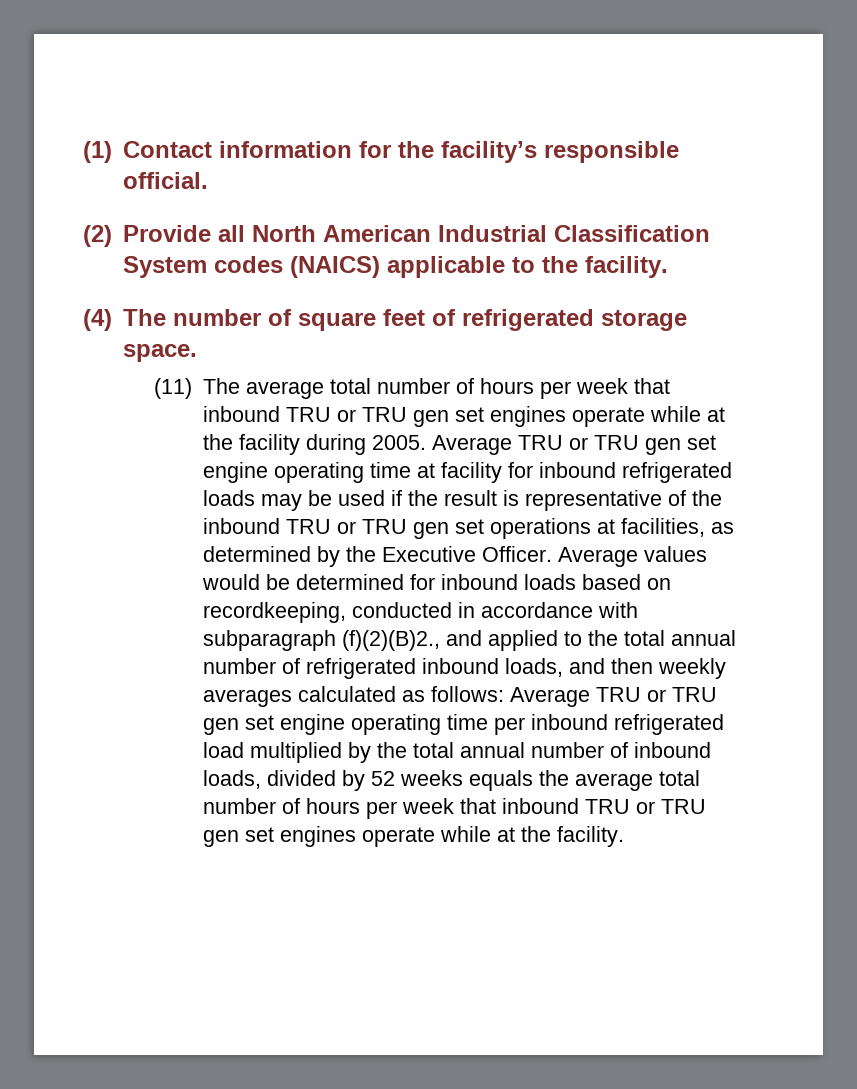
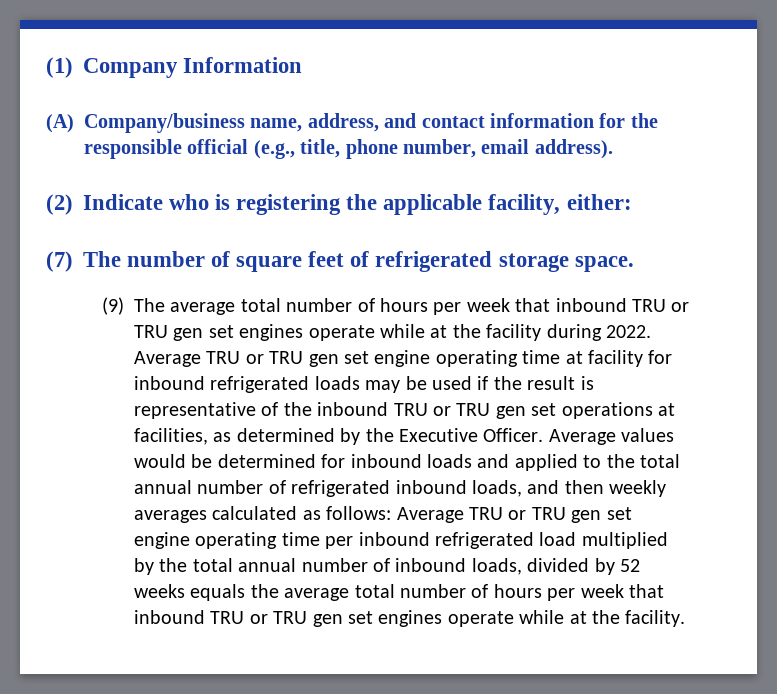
[122,141,679,163] [122,172,208,189] [83,225,710,247] [122,256,668,278] [83,309,112,331] Contact information for the facility’s responsible official. // (2) Provide all North American Industrial Classification System codes (NAICS) applicable to the facility. // (4) -> [83,57,303,78] [46,113,658,133] [84,139,613,159] [46,194,632,215] [46,251,73,272] Company Information // (A) Company/business name, address, and contact information for the responsible official (e.g., title, phone number, email address). // (2) Indicate who is registering the applicable facility, either: // (7)
[154,378,193,399] (11) -> [101,297,124,315] (9)
[371,435,426,450] 2005. -> [605,325,651,338] 2022.
[581,574,671,590] [202,602,638,623] [202,630,440,651] based on recordkeeping, conducted in accordance with subparagraph (f)(2)(B)2., -> (472, 461) none

